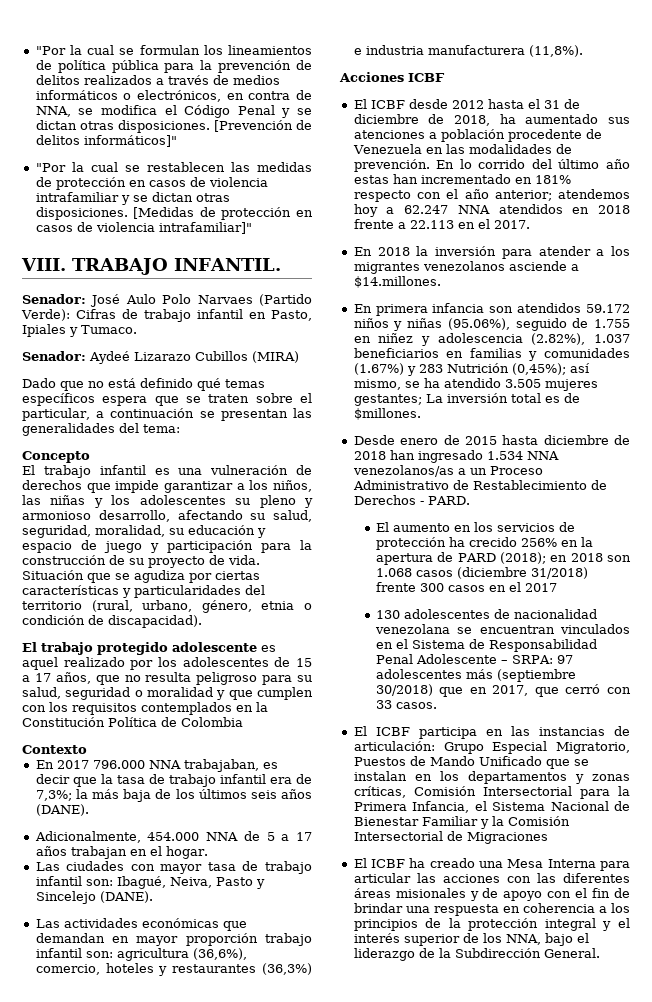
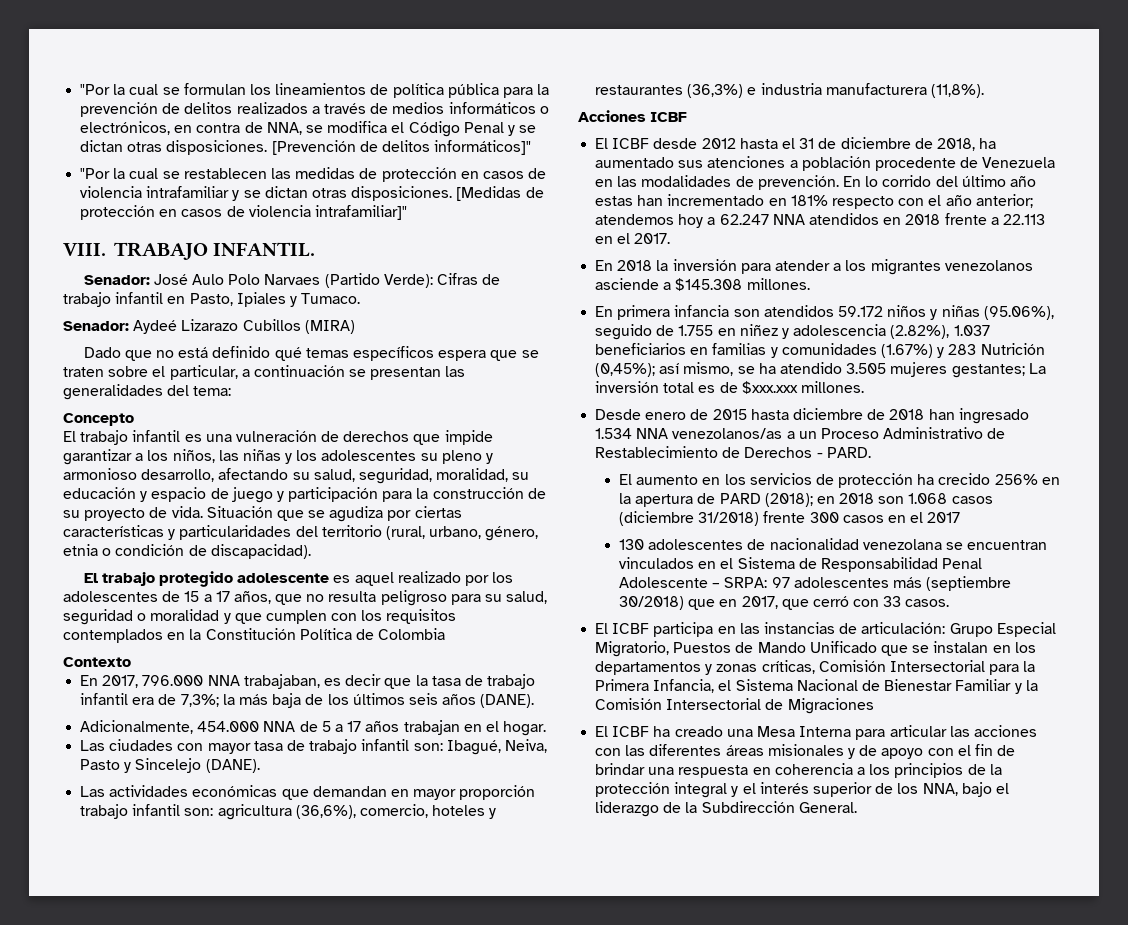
[56,760,89,769] 2017 -> [102,675,139,688] 2017,
[353,276,441,288] $14.millones. -> [675,278,810,291] $145.308 millones.
[353,408,421,420] $millones. -> [741,381,864,394] $xxx.xxx millones.

